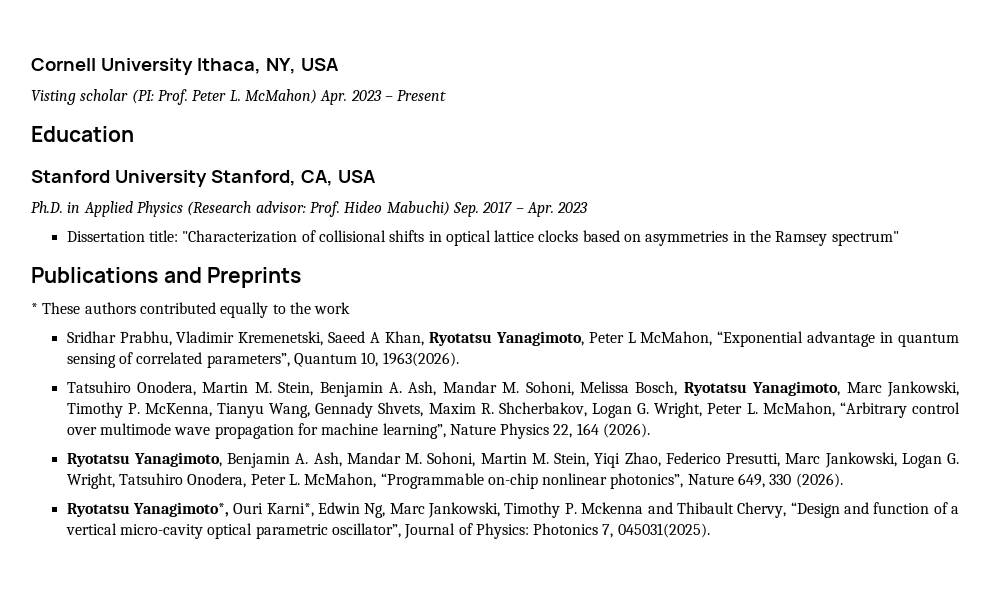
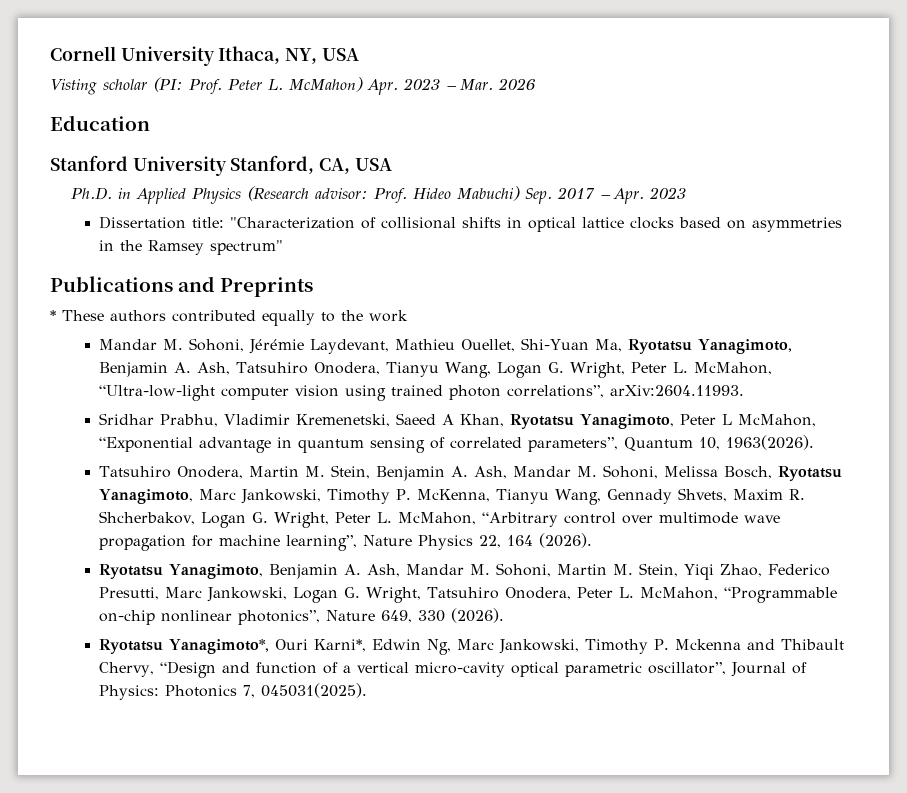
[397,90,447,101] Present -> [459,78,536,90] Mar. 2026
(351, 308) none -> [99,338,793,354] [99,362,772,378] [99,385,745,401] // Mandar M. Sohoni, Jérémie Laydevant, Mathieu Ouellet, Shi-Yuan Ma, Ryotatsu Yanagimoto, Benjamin A. Ash, Tatsuhiro Onodera, Tianyu Wang, Logan G. Wright, Peter L. McMahon, “Ultra-low-light computer vision using trained photon correlations”, arXiv:2604.11993.

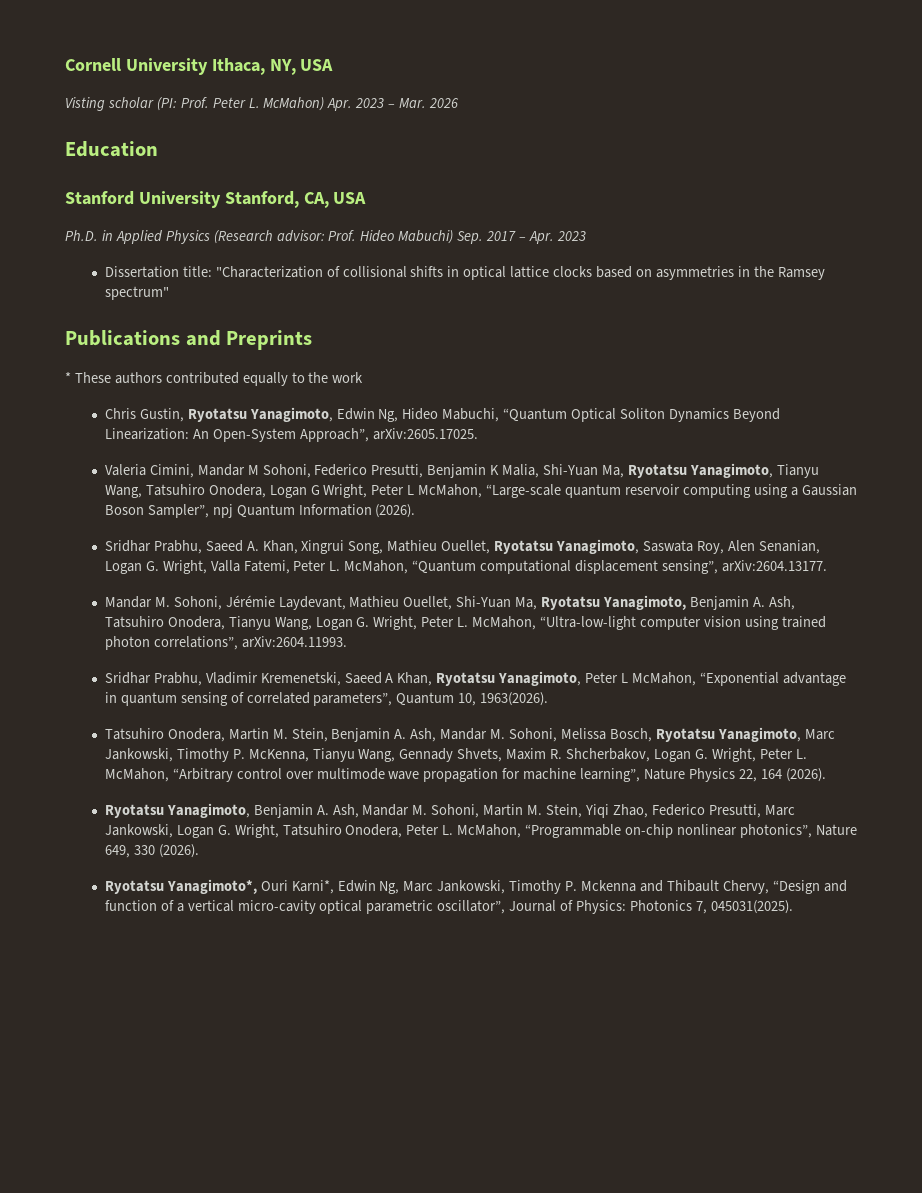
(408, 316) none -> [104,407,780,422] [104,428,478,442] [104,463,819,478] [104,484,857,498] [104,504,416,518] [104,539,820,554] [104,560,827,574] // Chris Gustin, Ryotatsu Yanagimoto, Edwin Ng, Hideo Mabuchi, “Quantum Optical Soliton Dynamics Beyond Linearization: An Open-System Approach”, arXiv:2605.17025. // Valeria Cimini, Mandar M Sohoni, Federico Presutti, Benjamin K Malia, Shi-Yuan Ma, Ryotatsu Yanagimoto, Tianyu Wang, Tatsuhiro Onodera, Logan G Wright, Peter L McMahon, “Large-scale quantum reservoir computing using a Gaussian Boson Sampler”, npj Quantum Information (2026). // Sridhar Prabhu, Saeed A. Khan, Xingrui Song, Mathieu Ouellet, Ryotatsu Yanagimoto, Saswata Roy, Alen Senanian, Logan G. Wright, Valla Fatemi, Peter L. McMahon, “Quantum computational displacement sensing”, arXiv:2604.13177.

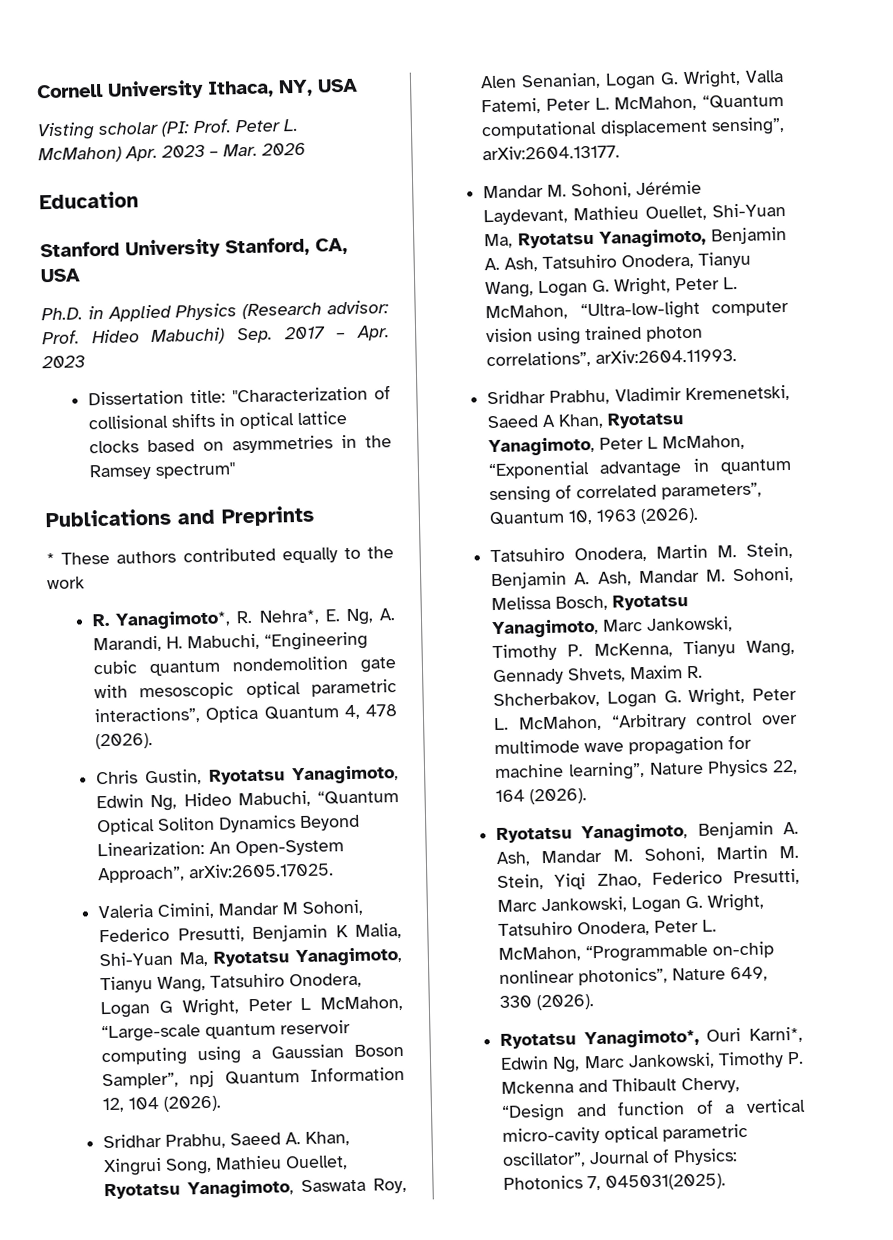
(364, 377) none -> [92,608,395,630] [93,631,369,653] [93,656,398,677] [94,679,397,701] [94,704,397,725] [95,733,154,750] // R. Yanagimoto*, R. Nehra*, E. Ng, A. Marandi, H. Mabuchi, “Engineering cubic quantum nondemolition gate with mesoscopic optical parametric interactions”, Optica Quantum 4, 478 (2026).
(372, 510) none -> [102,1096,160,1113] 12, 104
[480,692,549,706] 1963(2026). -> [596,507,700,525] 1963 (2026).

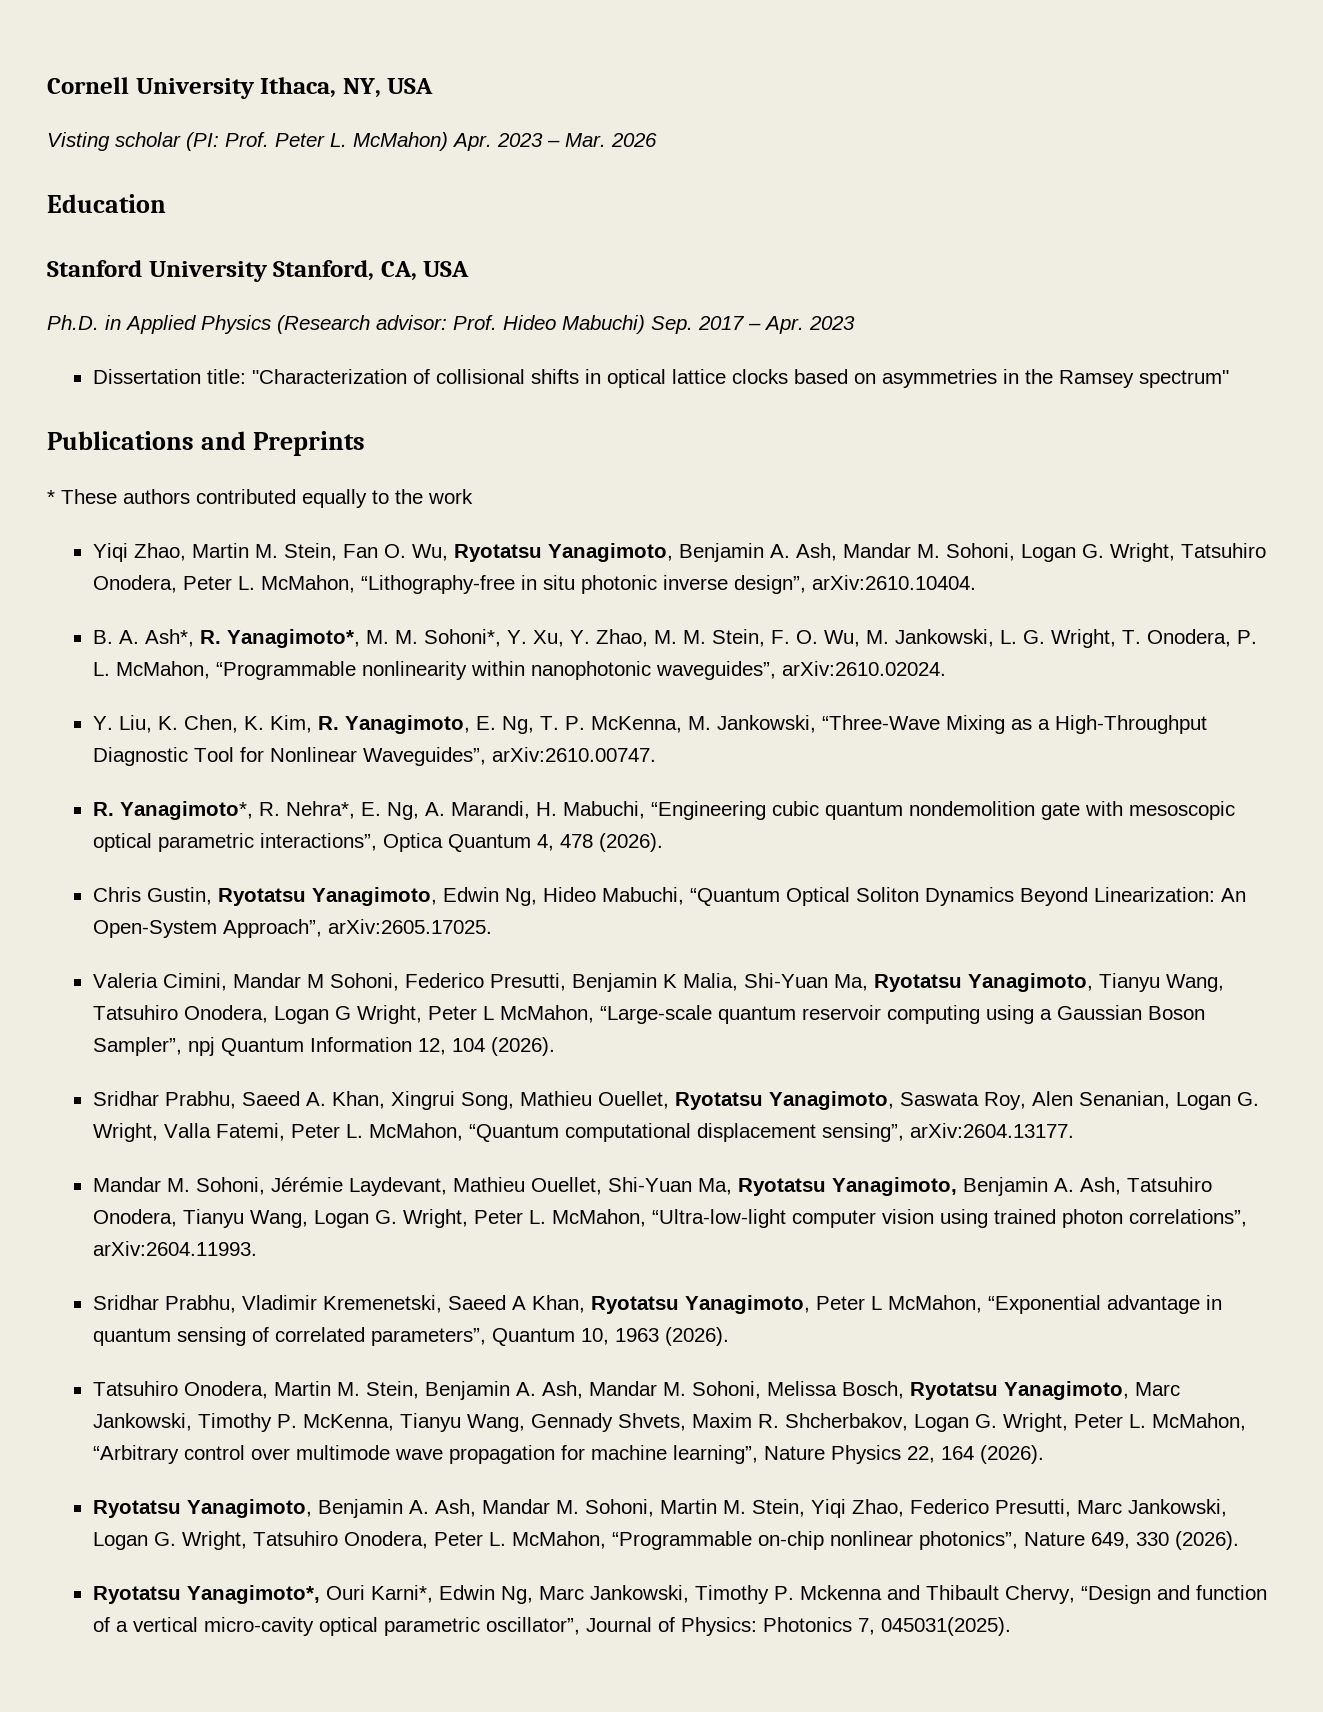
(85, 583) none -> [92,543,1266,562] [92,575,976,594] [92,629,1257,648] [92,661,946,680] [92,715,1207,734] [92,747,656,766] // Yiqi Zhao, Martin M. Stein, Fan O. Wu, Ryotatsu Yanagimoto, Benjamin A. Ash, Mandar M. Sohoni, Logan G. Wright, Tatsuhiro Onodera, Peter L. McMahon, “Lithography-free in situ photonic inverse design”, arXiv:2610.10404. // B. A. Ash*, R. Yanagimoto*, M. M. Sohoni*, Y. Xu, Y. Zhao, M. M. Stein, F. O. Wu, M. Jankowski, L. G. Wright, T. Onodera, P. L. McMahon, “Programmable nonlinearity within nanophotonic waveguides”, arXiv:2610.02024. // Y. Liu, K. Chen, K. Kim, R. Yanagimoto, E. Ng, T. P. McKenna, M. Jankowski, “Three-Wave Mixing as a High-Throughput Diagnostic Tool for Nonlinear Waveguides”, arXiv:2610.00747.

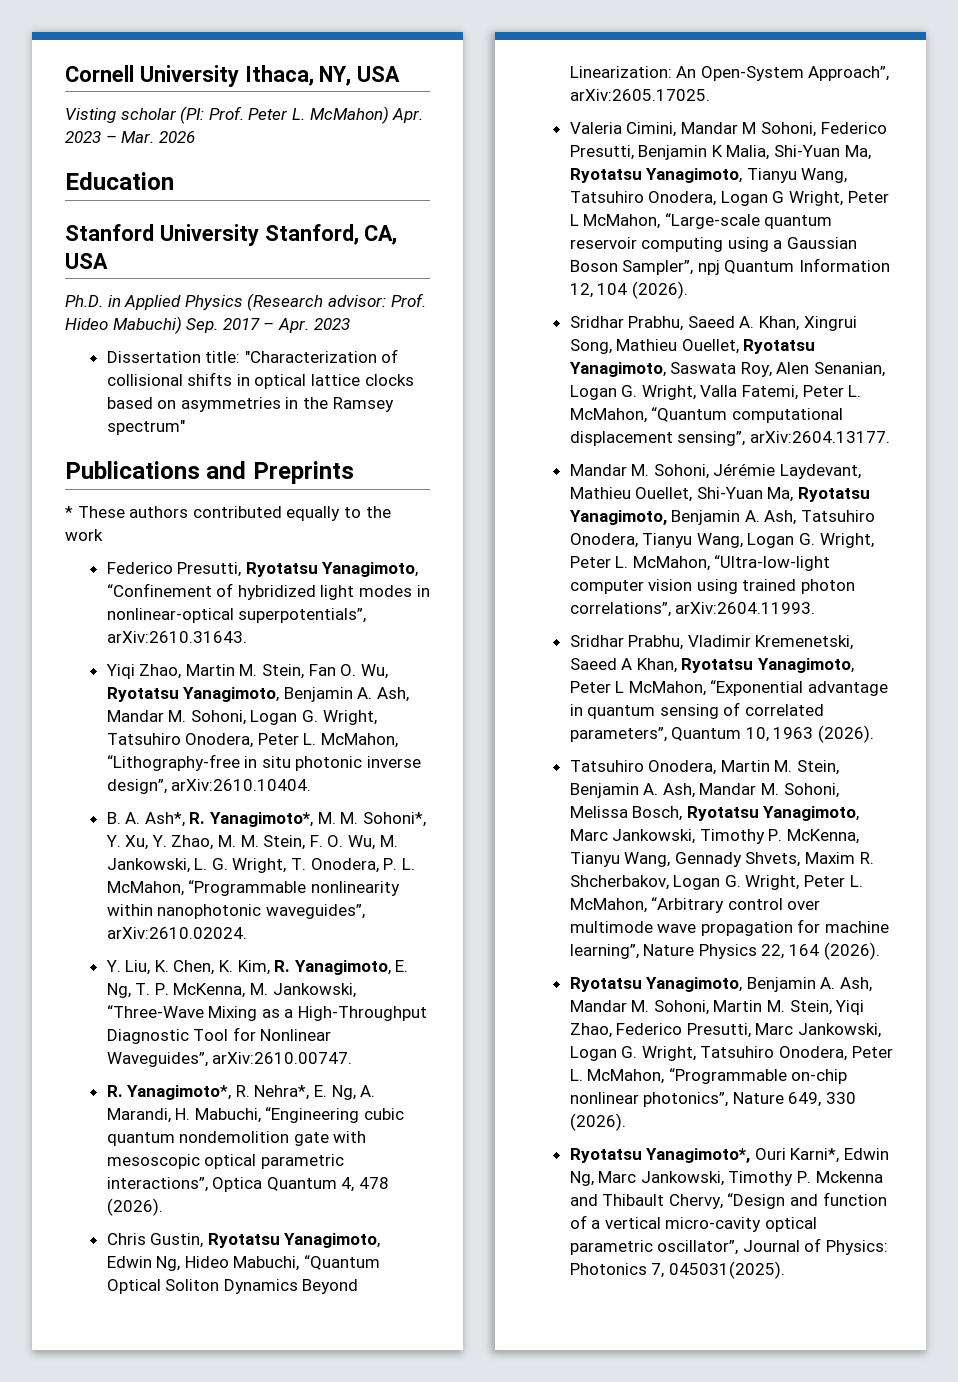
(473, 496) none -> [106,562,419,577] [106,583,430,600] [106,608,367,623] [106,631,247,643] // Federico Presutti, Ryotatsu Yanagimoto, “Confinement of hybridized light modes in nonlinear-optical superpotentials”, arXiv:2610.31643.

